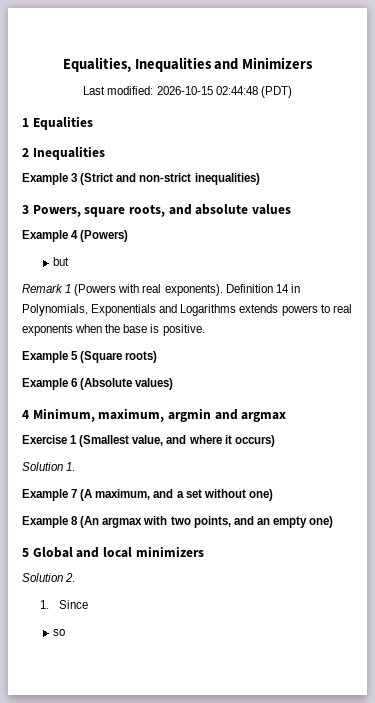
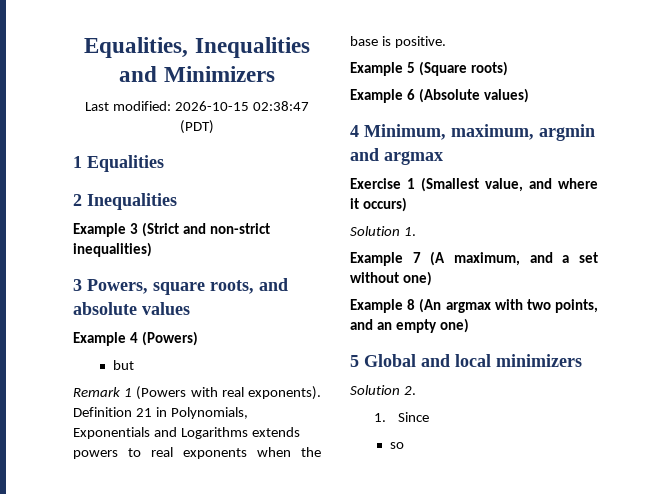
[215,86,258,95] 02:44:48 -> [252,101,309,111] 02:38:47
[275,284,289,293] 14 -> [135,408,152,417] 21

